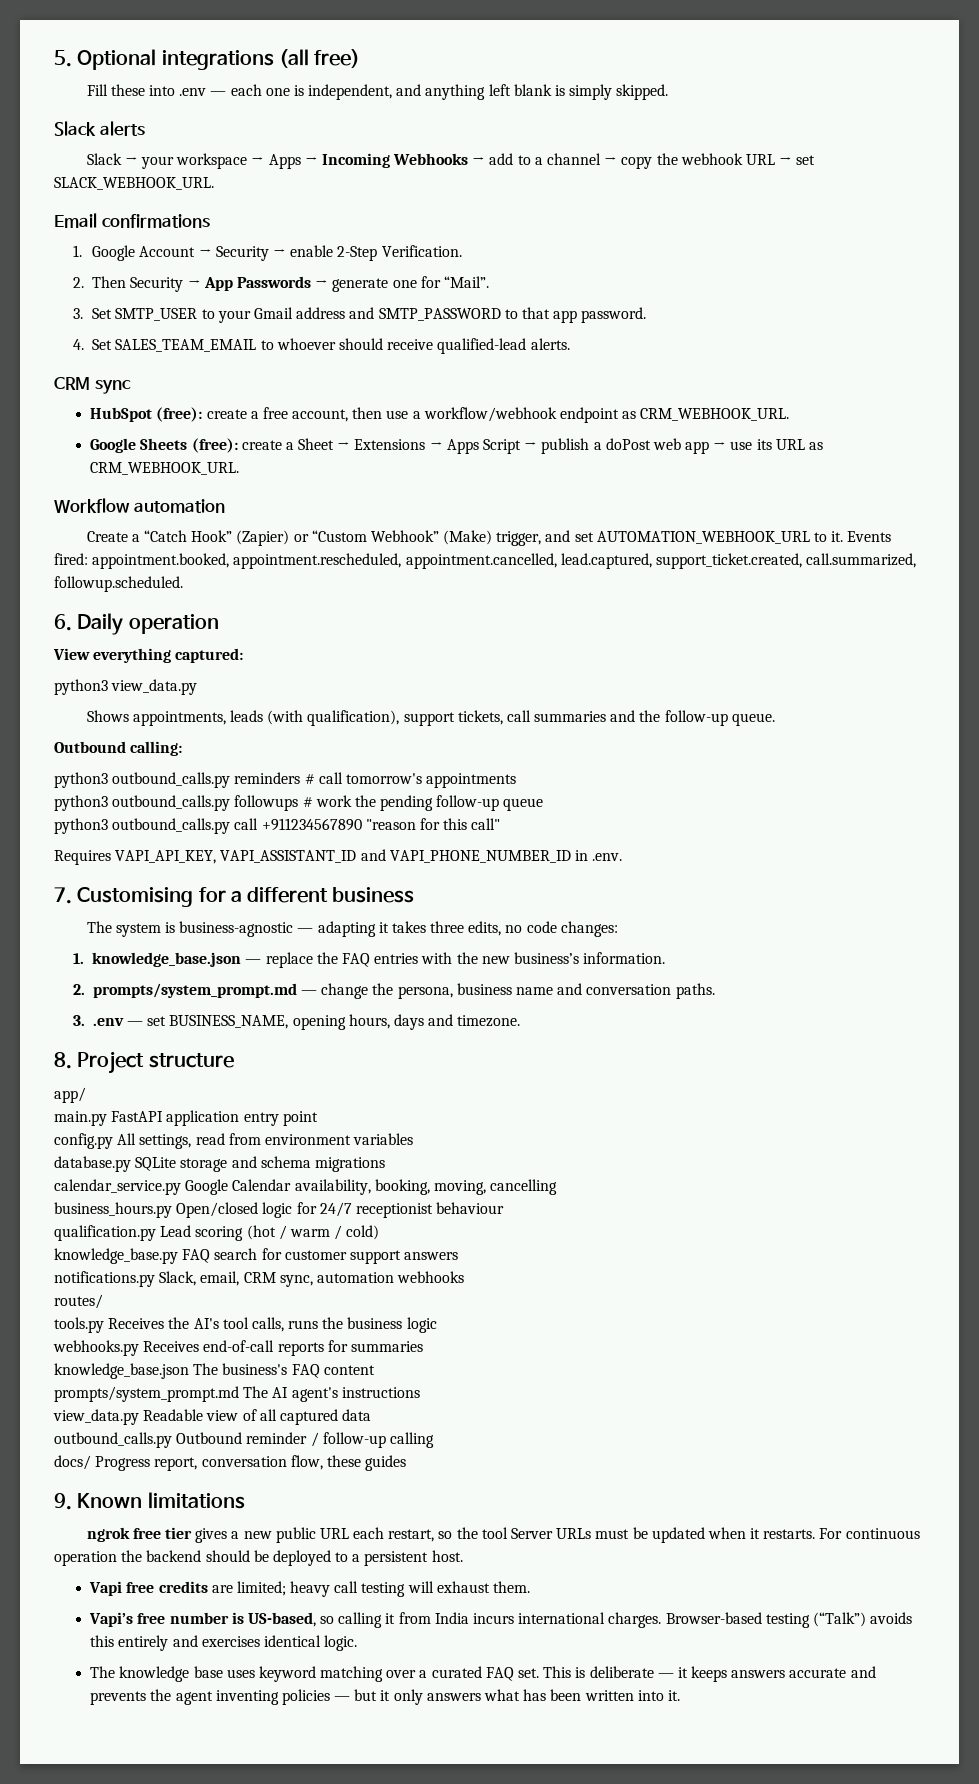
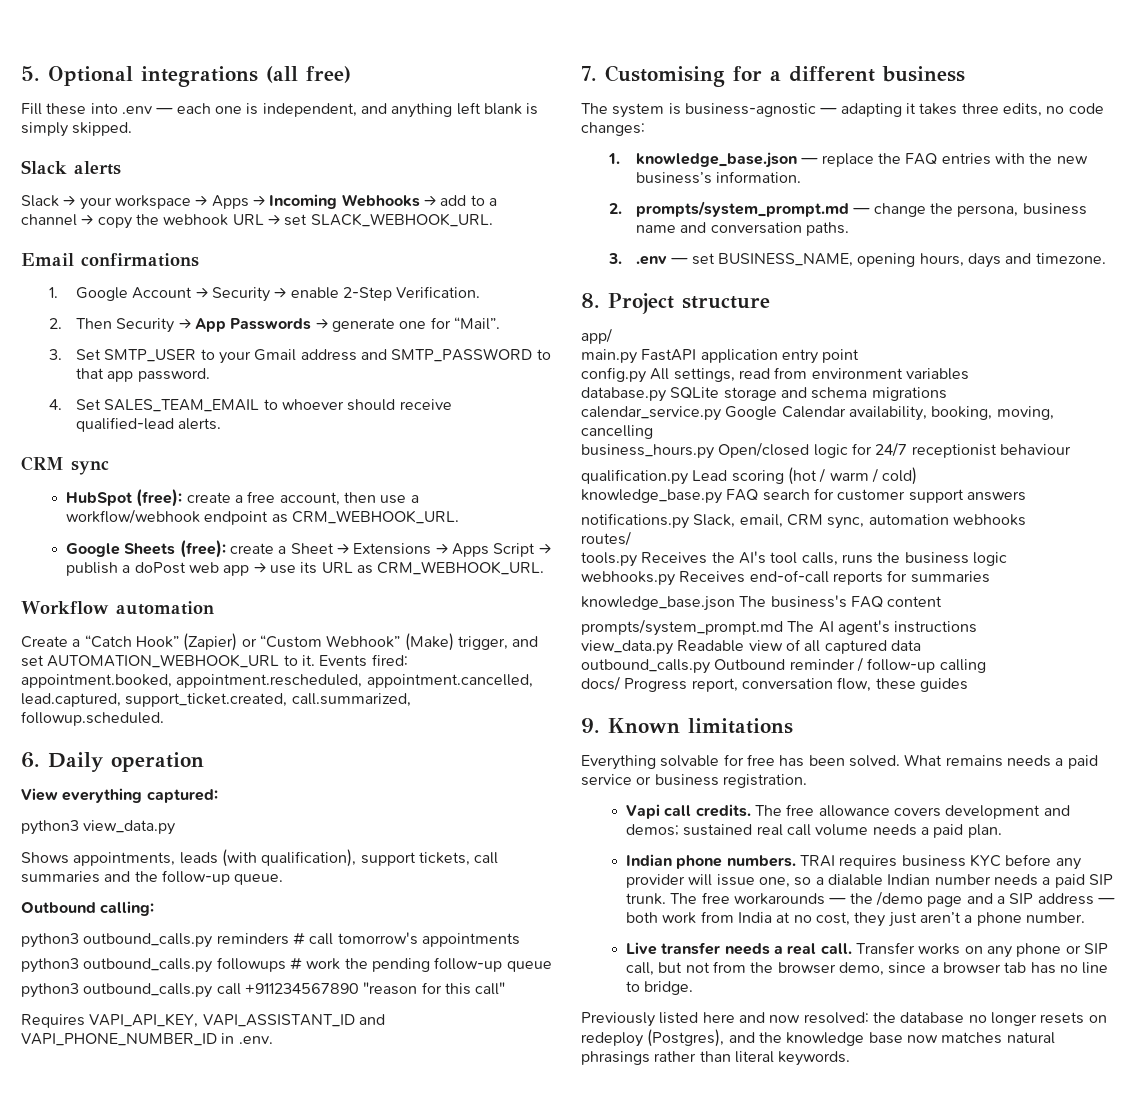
[86,1527,920,1543] [54,1550,463,1566] [89,1581,531,1597] [89,1612,913,1628] [90,1635,358,1651] [90,1666,876,1682] [90,1689,680,1705] ngrok free tier gives a new public URL each restart, so the tool Server URLs must be updated when it restarts. For continuous operation the backend should be deployed to a persistent host. // Vapi free credits are limited; heavy call testing will exhaust them. // Vapi’s free number is US-based, so calling it from India incurs international charges. Browser-based testing (“Talk”) avoids this entirely and exercises identical logic. // The knowledge base uses keyword matching over a curated FAQ set. This is deliberate — it keeps answers accurate and prevents the agent inventing policies — but it only answers what has been written into it. -> [581,754,1098,770] [581,774,807,788] [626,804,1070,819] [626,824,1002,838] [626,854,1081,870] [626,874,1113,888] [626,891,1115,907] [626,911,1085,927] [626,942,1108,958] [626,961,1109,976] [626,981,694,995] [581,1012,1107,1027] [581,1029,1055,1047] [581,1051,851,1066] Everything solvable for free has been solved. What remains needs a paid service or business registration. // Vapi call credits. The free allowance covers development and demos; sustained real call volume needs a paid plan. // Indian phone numbers. TRAI requires business KYC before any provider will issue one, so a dialable Indian number needs a paid SIP trunk. The free workarounds — the /demo page and a SIP address — both work from India at no cost, they just aren’t a phone number. // Live transfer needs a real call. Transfer works on any phone or SIP call, but not from the browser demo, since a browser tab has no line to bridge. // Previously listed here and now resolved: the database no longer resets on redeploy (Postgres), and the knowledge base now matches natural phrasings rather than literal keywords.

